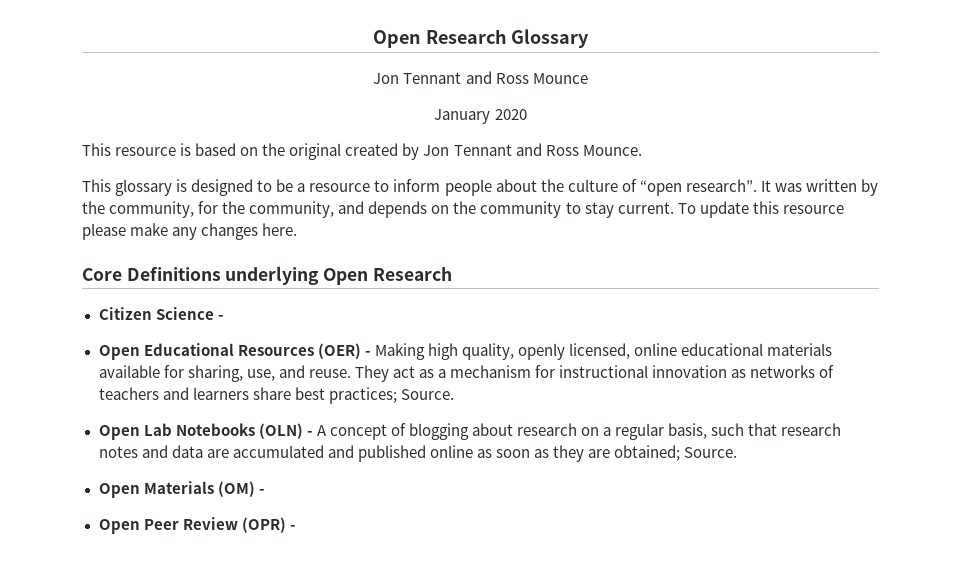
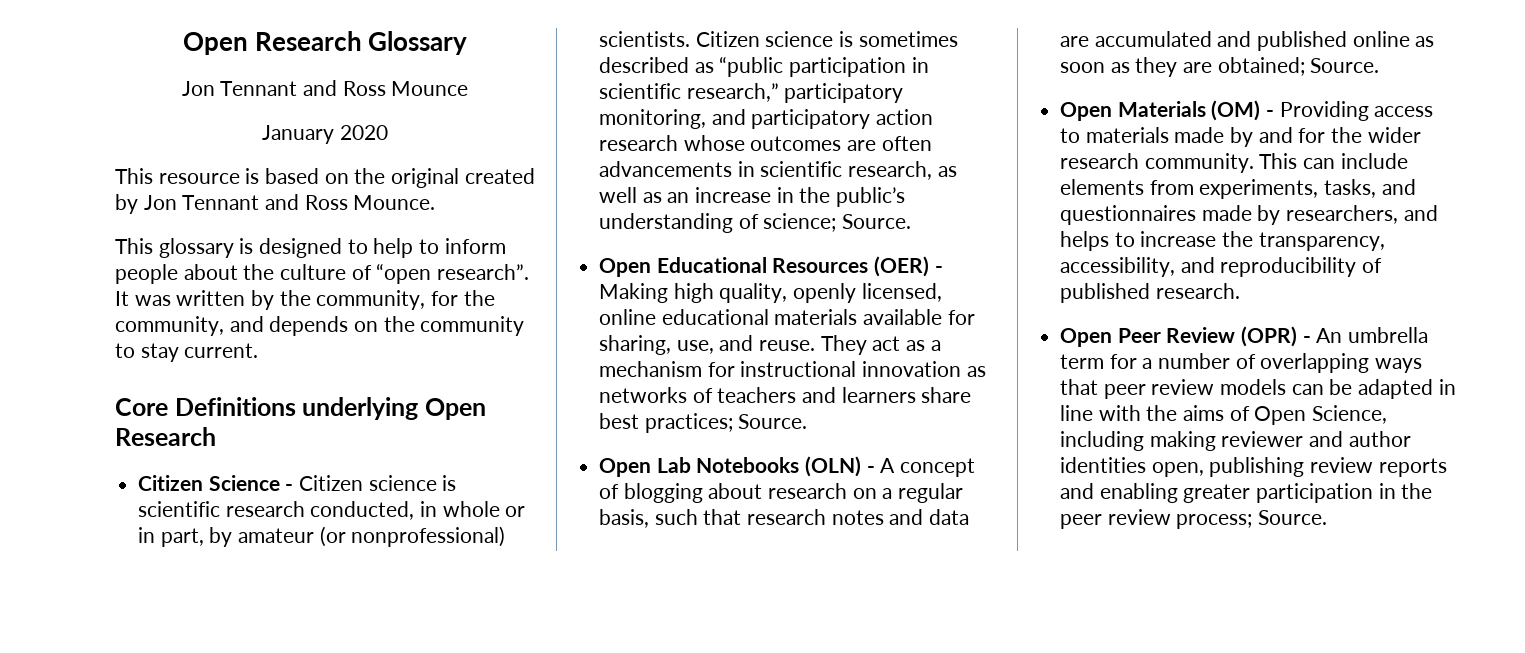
[276,179,371,192] be a resource -> [373,238,414,258] help
[677,201,844,218] [82,223,298,240] To update this resource please make any changes here. -> (259, 350) none
(224, 317) none -> [299,475,457,491] [138,501,526,520] [138,526,506,547] [599,31,958,47] [599,56,929,77] [599,83,904,103] [599,109,934,129] [599,135,932,151] [599,161,957,180] [599,187,906,207] [599,213,912,233] Citizen science is scientific research conducted, in whole or in part, by amateur (or nonprofessional) scientists. Citizen science is sometimes described as “public participation in scientific research,” participatory monitoring, and participatory action research whose outcomes are often advancements in scientific research, as well as an increase in the public’s understanding of science; Source.
(265, 491) none -> [1279,101,1434,121] [1060,127,1421,147] [1060,153,1408,173] [1060,179,1416,199] [1060,205,1438,225] [1060,231,1385,251] [1060,257,1383,277] [1060,283,1240,303] Providing access to materials made by and for the wider research community. This can include elements from experiments, tasks, and questionnaires made by researchers, and helps to increase the transparency, accessibility, and reproducibility of published research.
(296, 527) none -> [1316,327,1429,343] [1060,353,1423,373] [1060,379,1456,399] [1060,405,1388,425] [1060,431,1411,451] [1060,457,1447,477] [1060,483,1433,503] [1060,509,1328,529] An umbrella term for a number of overlapping ways that peer review models can be adapted in line with the aims of Open Science, including making reviewer and author identities open, publishing review reports and enabling greater participation in the peer review process; Source.

